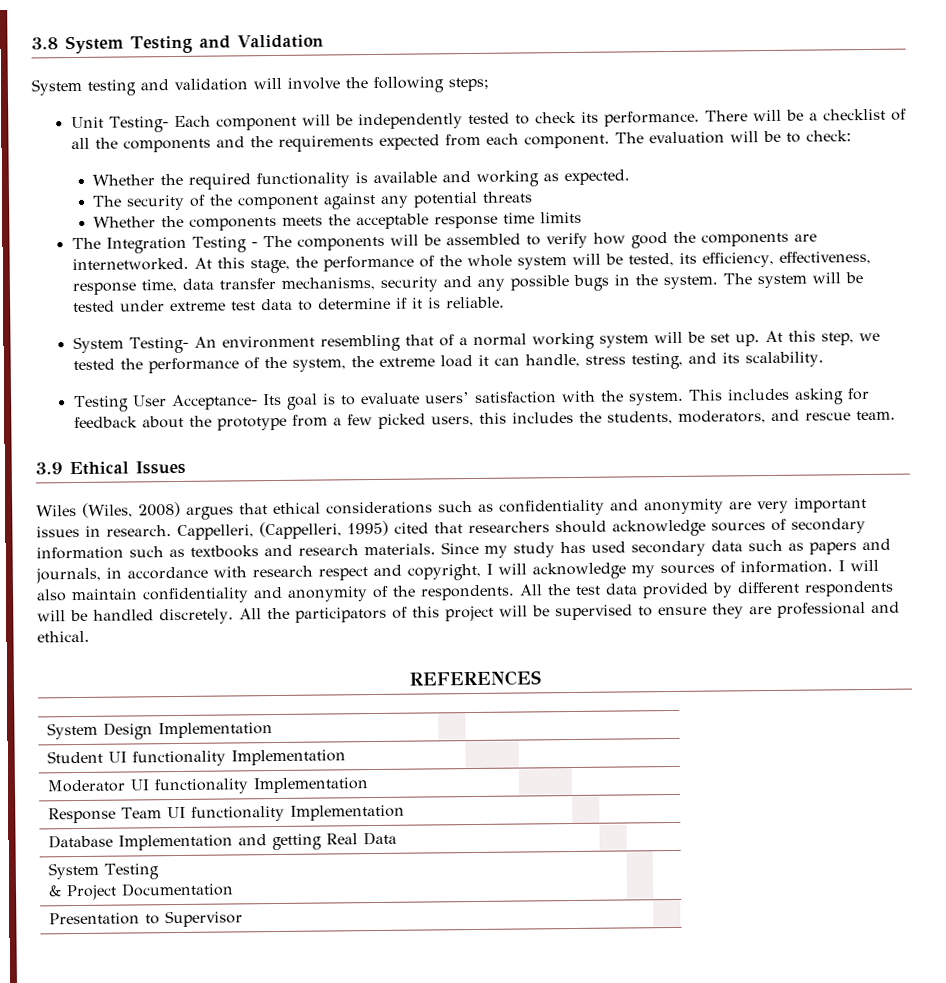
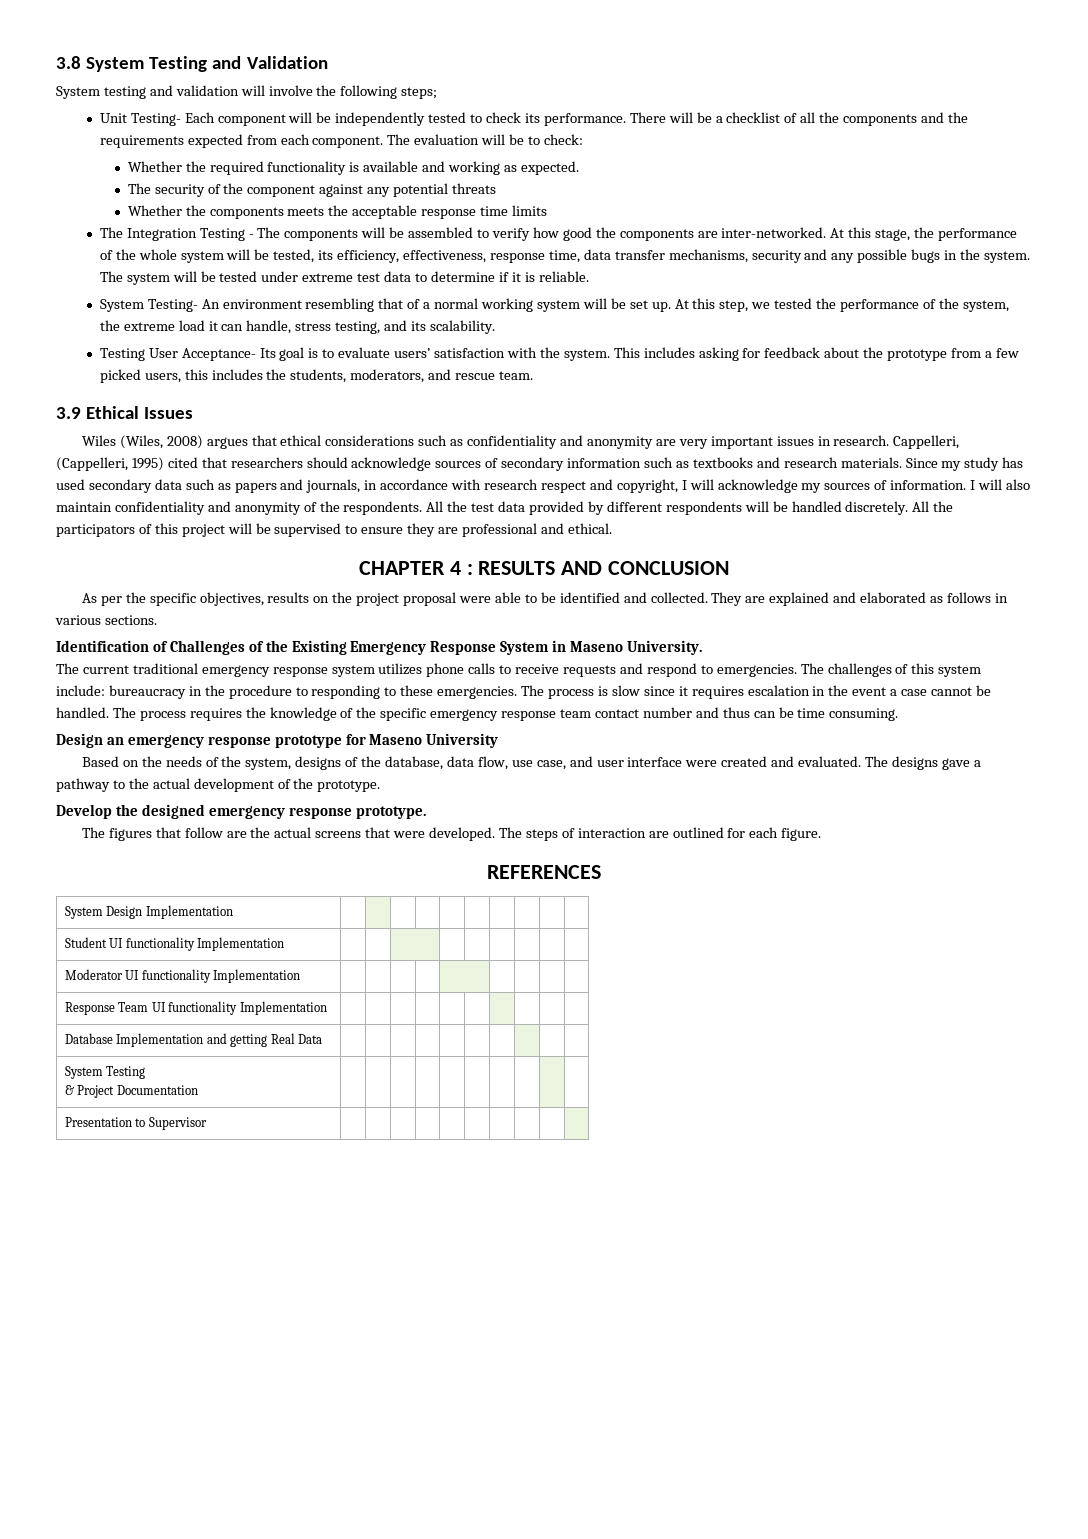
[71,257,189,272] internetworked. -> [721,227,827,238] inter-networked.
(90, 636) none -> [358,561,730,575] [81,592,1008,606] [55,615,157,625] [56,640,703,655] [56,663,982,677] [56,685,991,699] [56,707,899,721] [56,733,499,748] [81,756,981,770] [56,778,381,792] [56,804,426,819] [81,827,822,841] // CHAPTER 4 : RESULTS AND CONCLUSION // As per the specific objectives, results on the project proposal were able to be identified and collected. They are explained and elaborated as follows in various sections. // Identification of Challenges of the Existing Emergency Response System in Maseno University. // The current traditional emergency response system utilizes phone calls to receive requests and respond to emergencies. The challenges of this system include: bureaucracy in the procedure to responding to these emergencies. The process is slow since it requires escalation in the event a case cannot be handled. The process requires the knowledge of the specific emergency response team contact number and thus can be time consuming. // Design an emergency response prototype for Maseno University // Based on the needs of the system, designs of the database, data flow, use case, and user interface were created and evaluated. The designs gave a pathway to the actual development of the prototype. // Develop the designed emergency response prototype. // The figures that follow are the actual screens that were developed. The steps of interaction are outlined for each figure.

